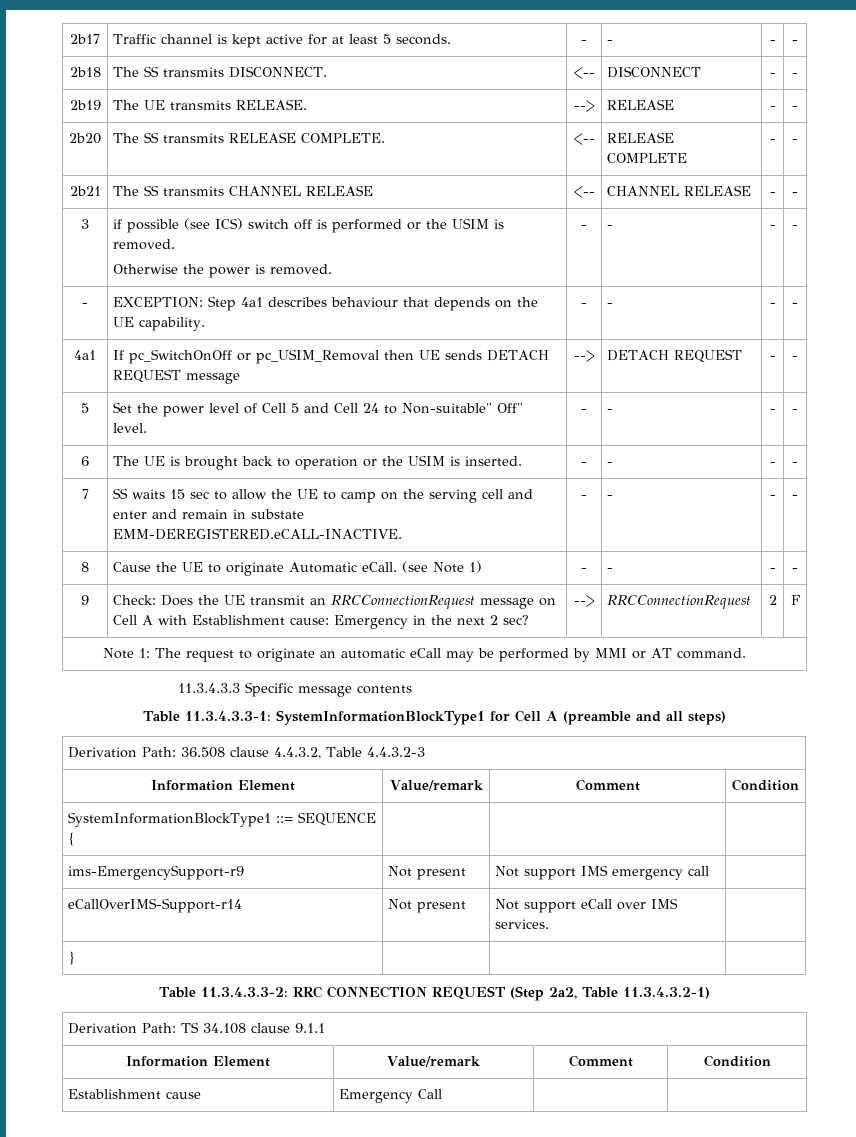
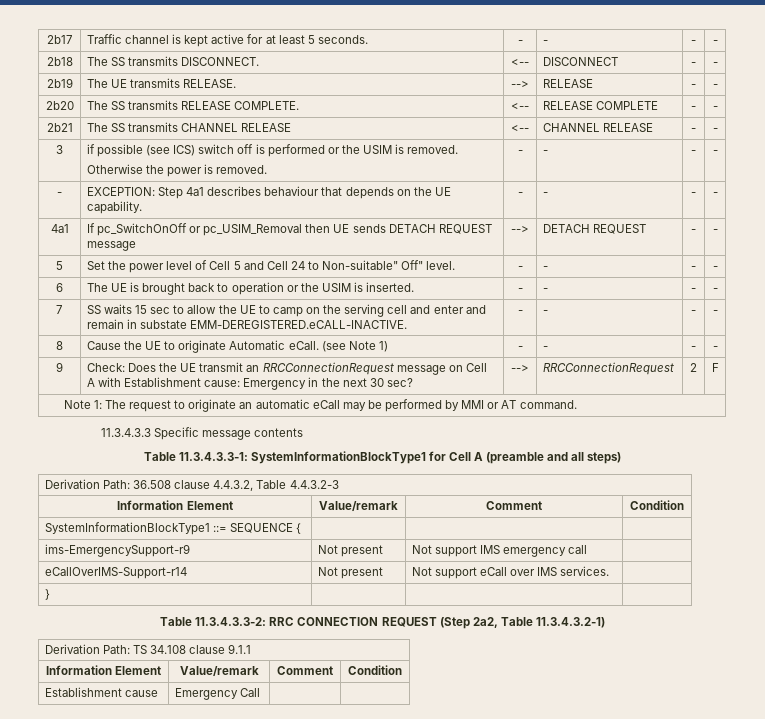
[490,615,499,625] 2 -> [369,378,384,387] 30

